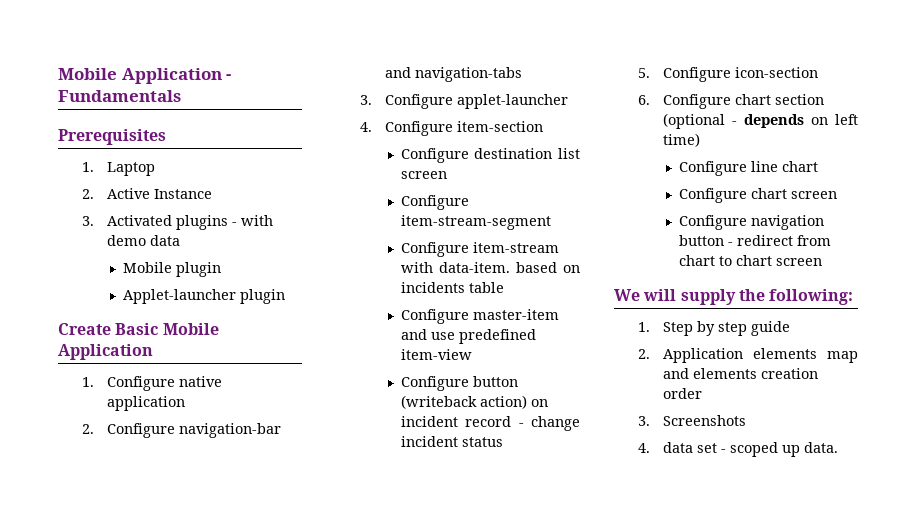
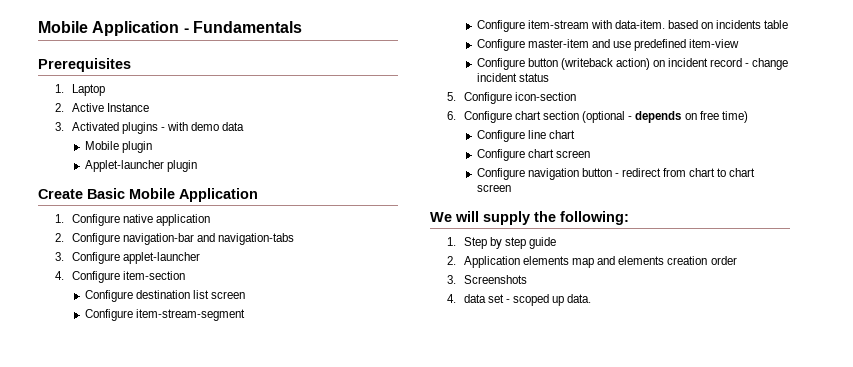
[835,114,858,125] left -> [699,111,719,120] free

